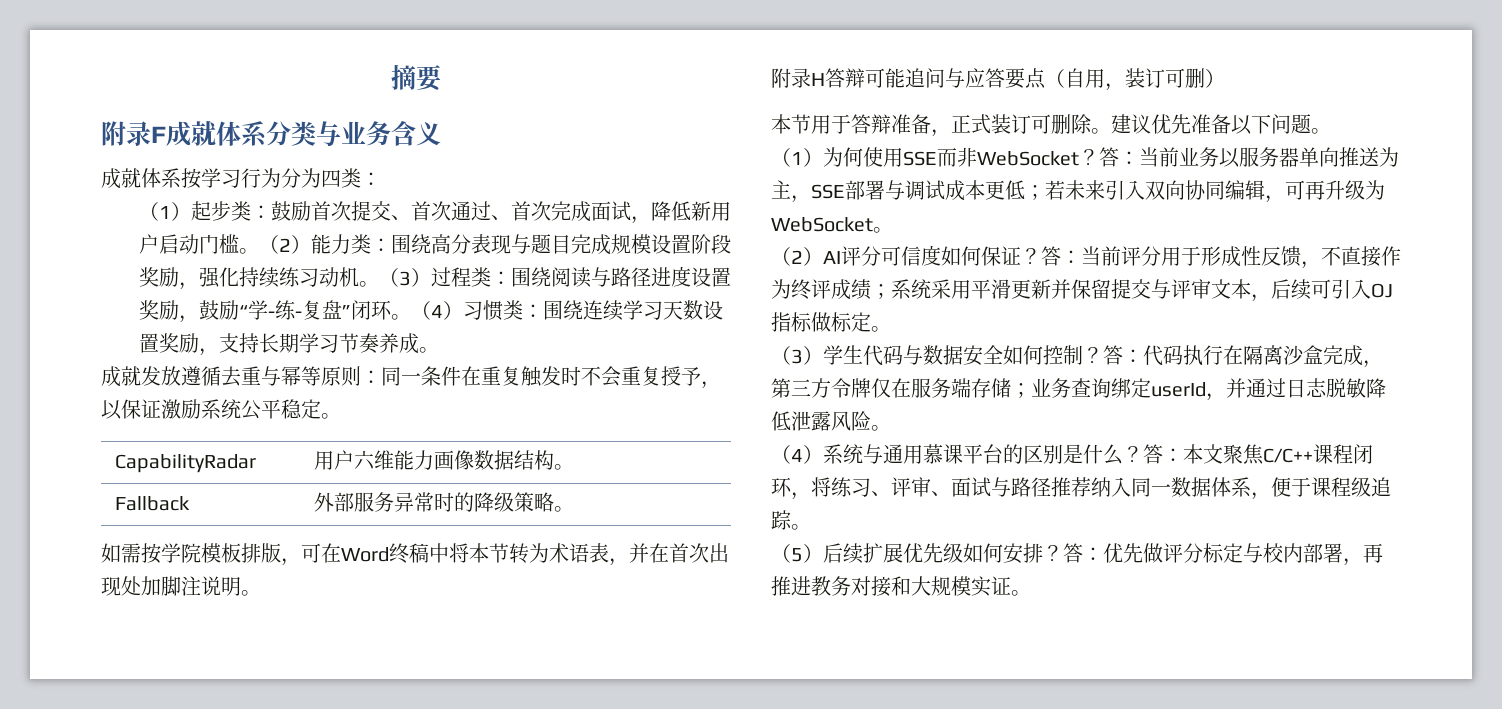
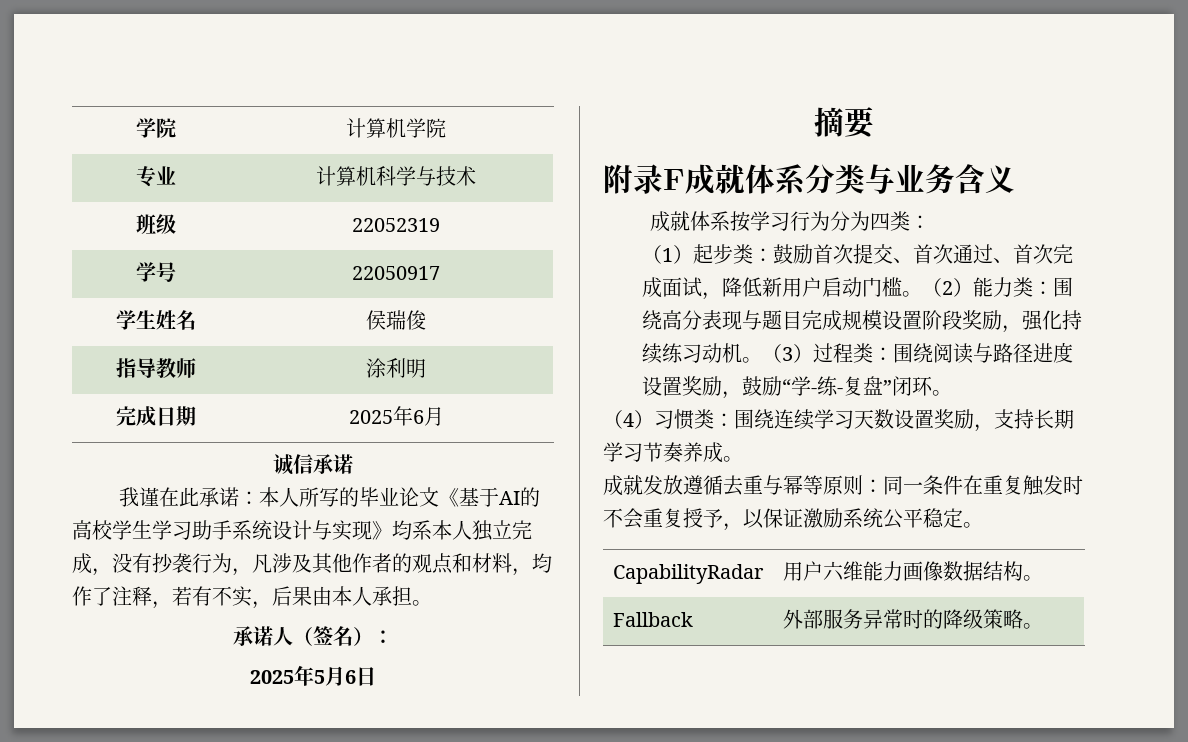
(391, 77) none -> [135,118,176,138] [346,118,446,138] [135,165,176,187] [316,166,476,186] [135,214,176,234] [352,218,440,232] [135,262,176,282] [352,266,440,280] [115,310,196,330] [366,310,426,330] [115,358,196,378] [366,358,426,378] [115,406,196,426] [348,406,444,426] [273,454,353,475] [119,487,541,507] [72,520,532,541] [72,553,552,576] [72,586,432,609] [233,626,393,646] [250,665,376,686] 学院 | 计算机学院 // 专业 | 计算机科学与技术 // 班级 | 22052319 // 学号 | 22050917 // 学生姓名 | 侯瑞俊 // 指导教师 | 涂利明 // 完成日期 | 2025年6月 // 诚信承诺 // 我谨在此承诺：本人所写的毕业论文《基于AI的高校学生学习助手系统设计与实现》均系本人独立完成，没有抄袭行为，凡涉及其他作者的观点和材料，均作了注释，若有不实，后果由本人承担。 // 承诺人（签名）： // 2025年5月6日 //
(411, 317) none -> (953, 393) //
[101,543,729,566] [101,576,261,596] [771,68,1225,91] [771,114,1331,137] [771,147,1399,168] [771,180,1385,203] [771,217,893,233] [771,245,1401,269] [771,279,1393,302] [771,312,891,332] [771,345,1383,368] [771,378,1386,401] [771,411,891,431] [771,444,1373,465] [771,477,1391,500] [771,510,811,530] [771,543,1383,566] [771,576,1031,597] // 如需按学院模板排版，可在Word终稿中将本节转为术语表，并在首次出现处加脚注说明。 // 附录H答辩可能追问与应答要点（自用，装订可删） // 本节用于答辩准备，正式装订可删除。建议优先准备以下问题。 // （1）为何使用SSE而非WebSocket？答：当前业务以服务器单向推送为主，SSE部署与调试成本更低；若未来引入双向协同编辑，可再升级为WebSocket。 // （2）AI评分可信度如何保证？答：当前评分用于形成性反馈，不直接作为终评成绩；系统采用平滑更新并保留提交与评审文本，后续可引入OJ指标做标定。 // （3）学生代码与数据安全如何控制？答：代码执行在隔离沙盒完成，第三方令牌仅在服务端存储；业务查询绑定userId，并通过日志脱敏降低泄露风险。 // （4）系统与通用慕课平台的区别是什么？答：本文聚焦C/C++课程闭环，将练习、评审、面试与路径推荐纳入同一数据体系，便于课程级追踪。 // （5）后续扩展优先级如何安排？答：优先做评分标定与校内部署，再推进教务对接和大规模实证。 -> (1043, 626) none

